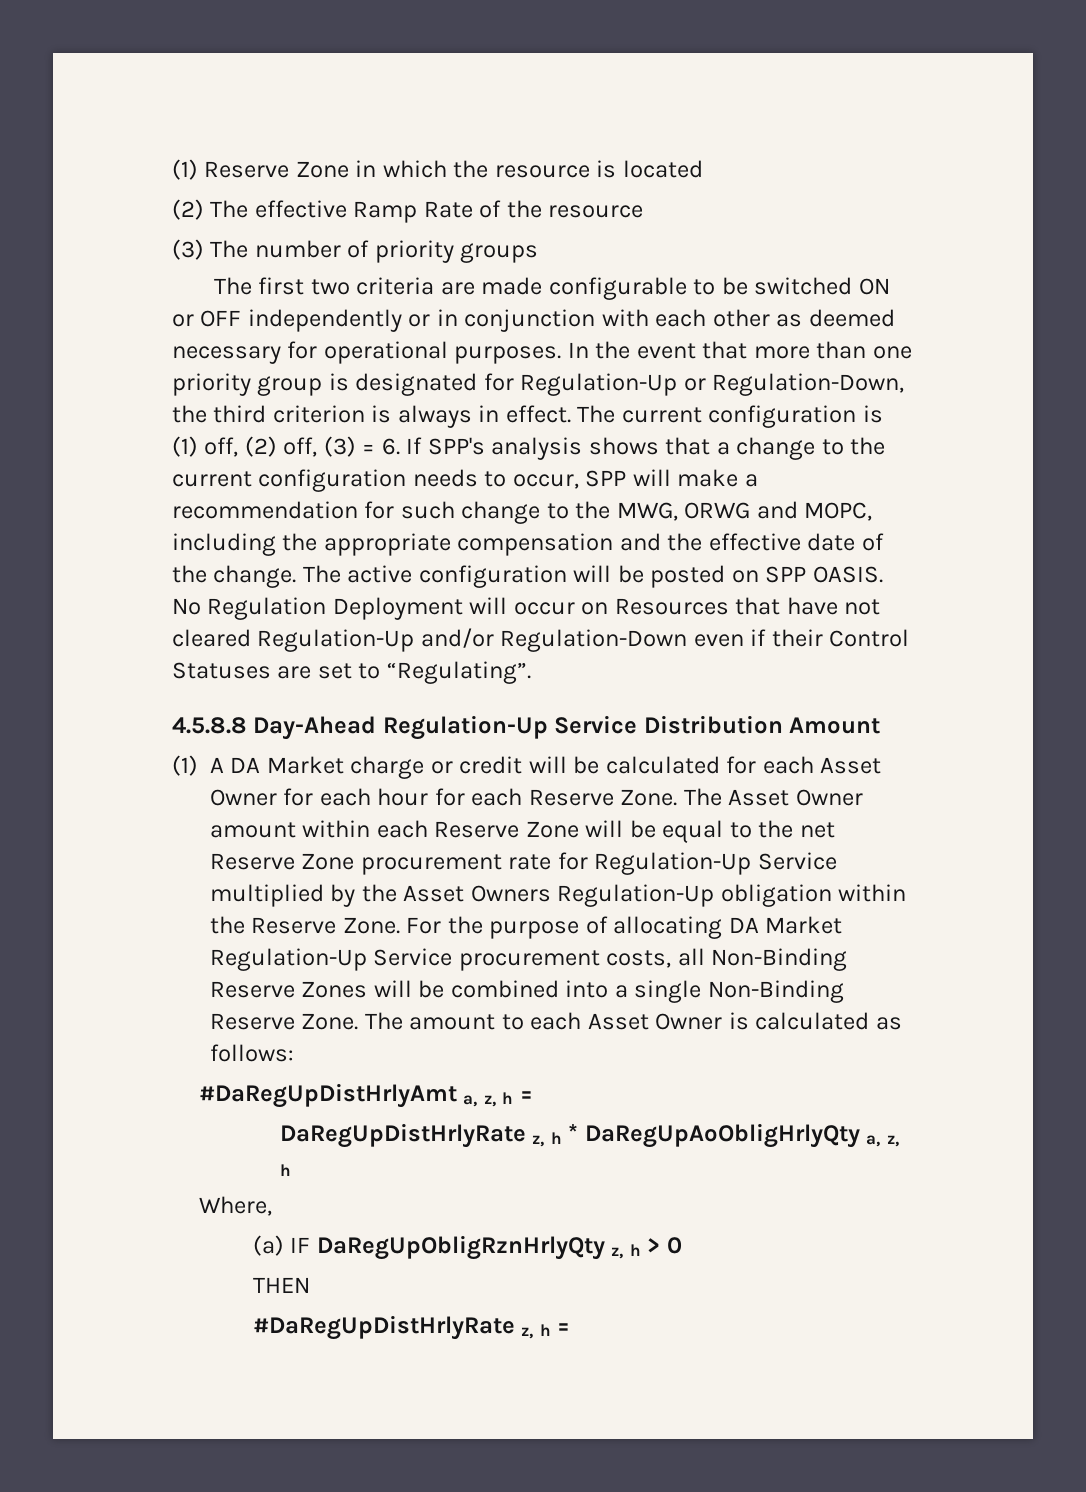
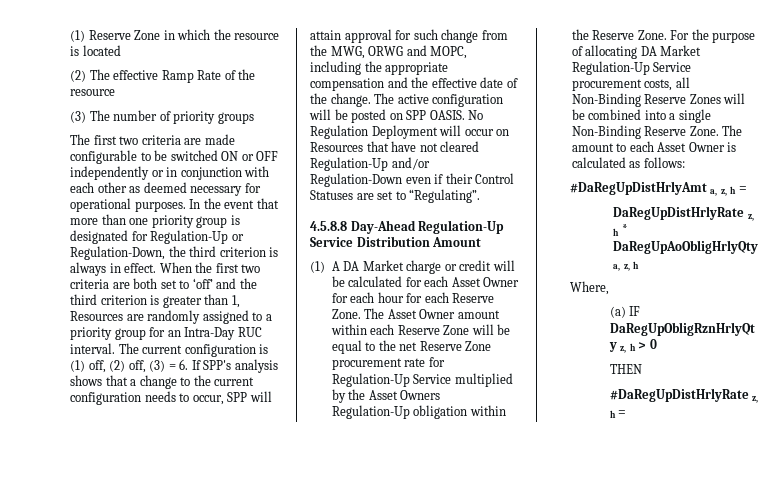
(571, 414) none -> [159,262,261,273] [70,278,257,289] [70,294,240,308] [70,310,272,324] [70,327,262,340] [70,343,115,354] When the first two criteria are both set to ‘off’ and the third criterion is greater than 1, Resources are randomly assigned to a priority group for an Intra-Day RUC interval.
[677,469,758,487] [172,501,358,519] make a recommendation -> [310,29,392,43] attain approval
[546,503,569,519] to -> [481,30,508,40] from

